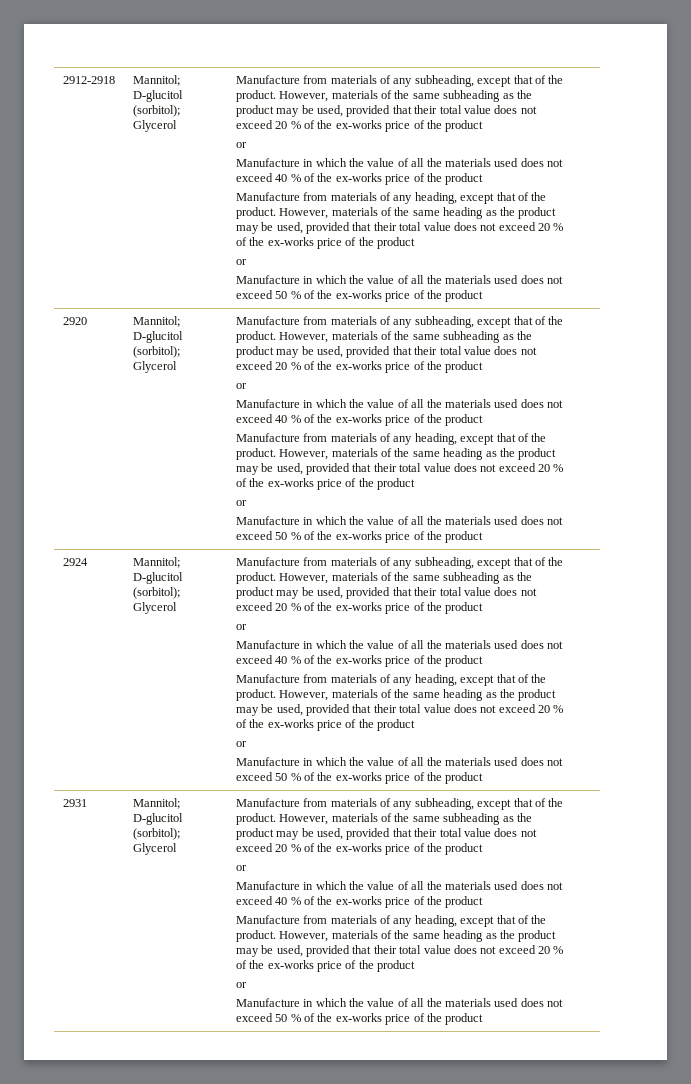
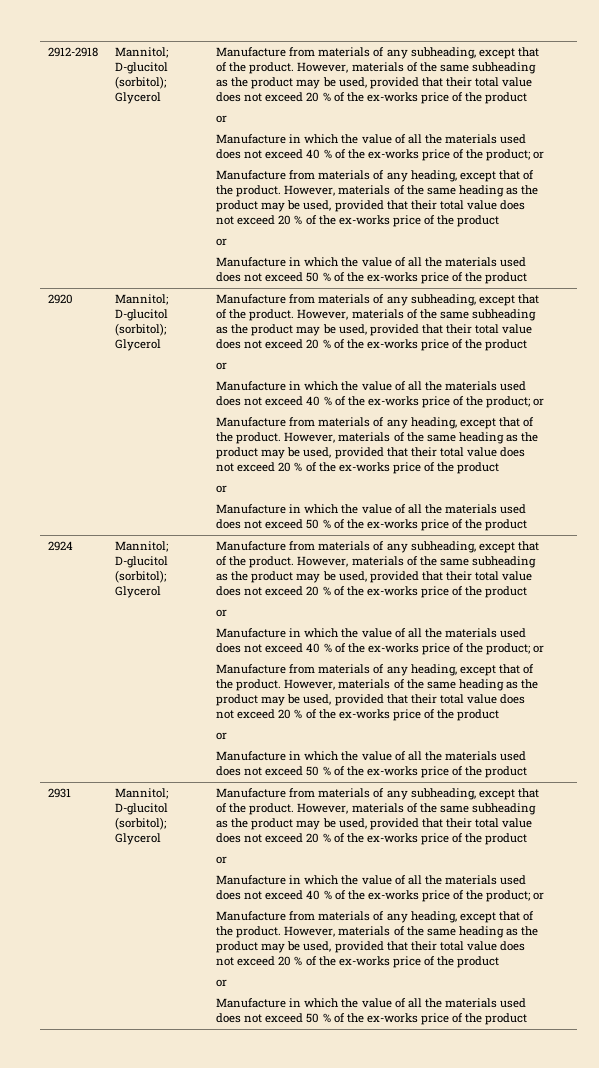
[445,173,484,185] product -> [486,149,545,161] product; or
[445,414,484,426] product -> [486,396,545,408] product; or
[445,655,484,667] product -> [486,643,545,655] product; or
[445,896,484,908] product -> [486,890,545,902] product; or

